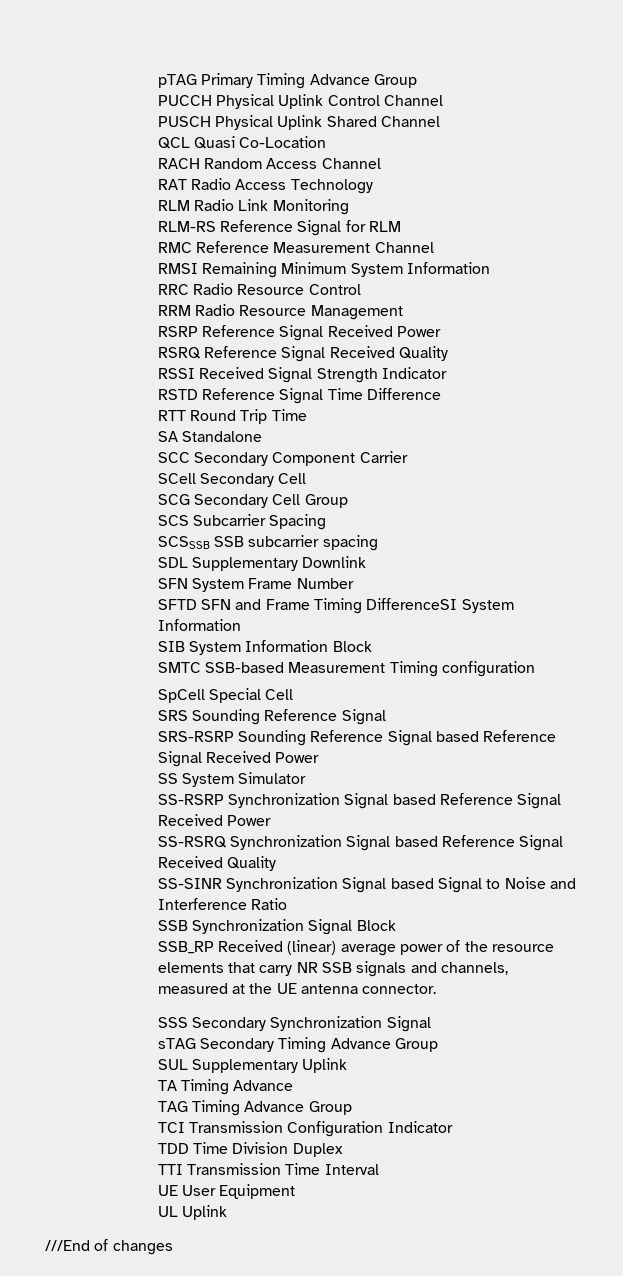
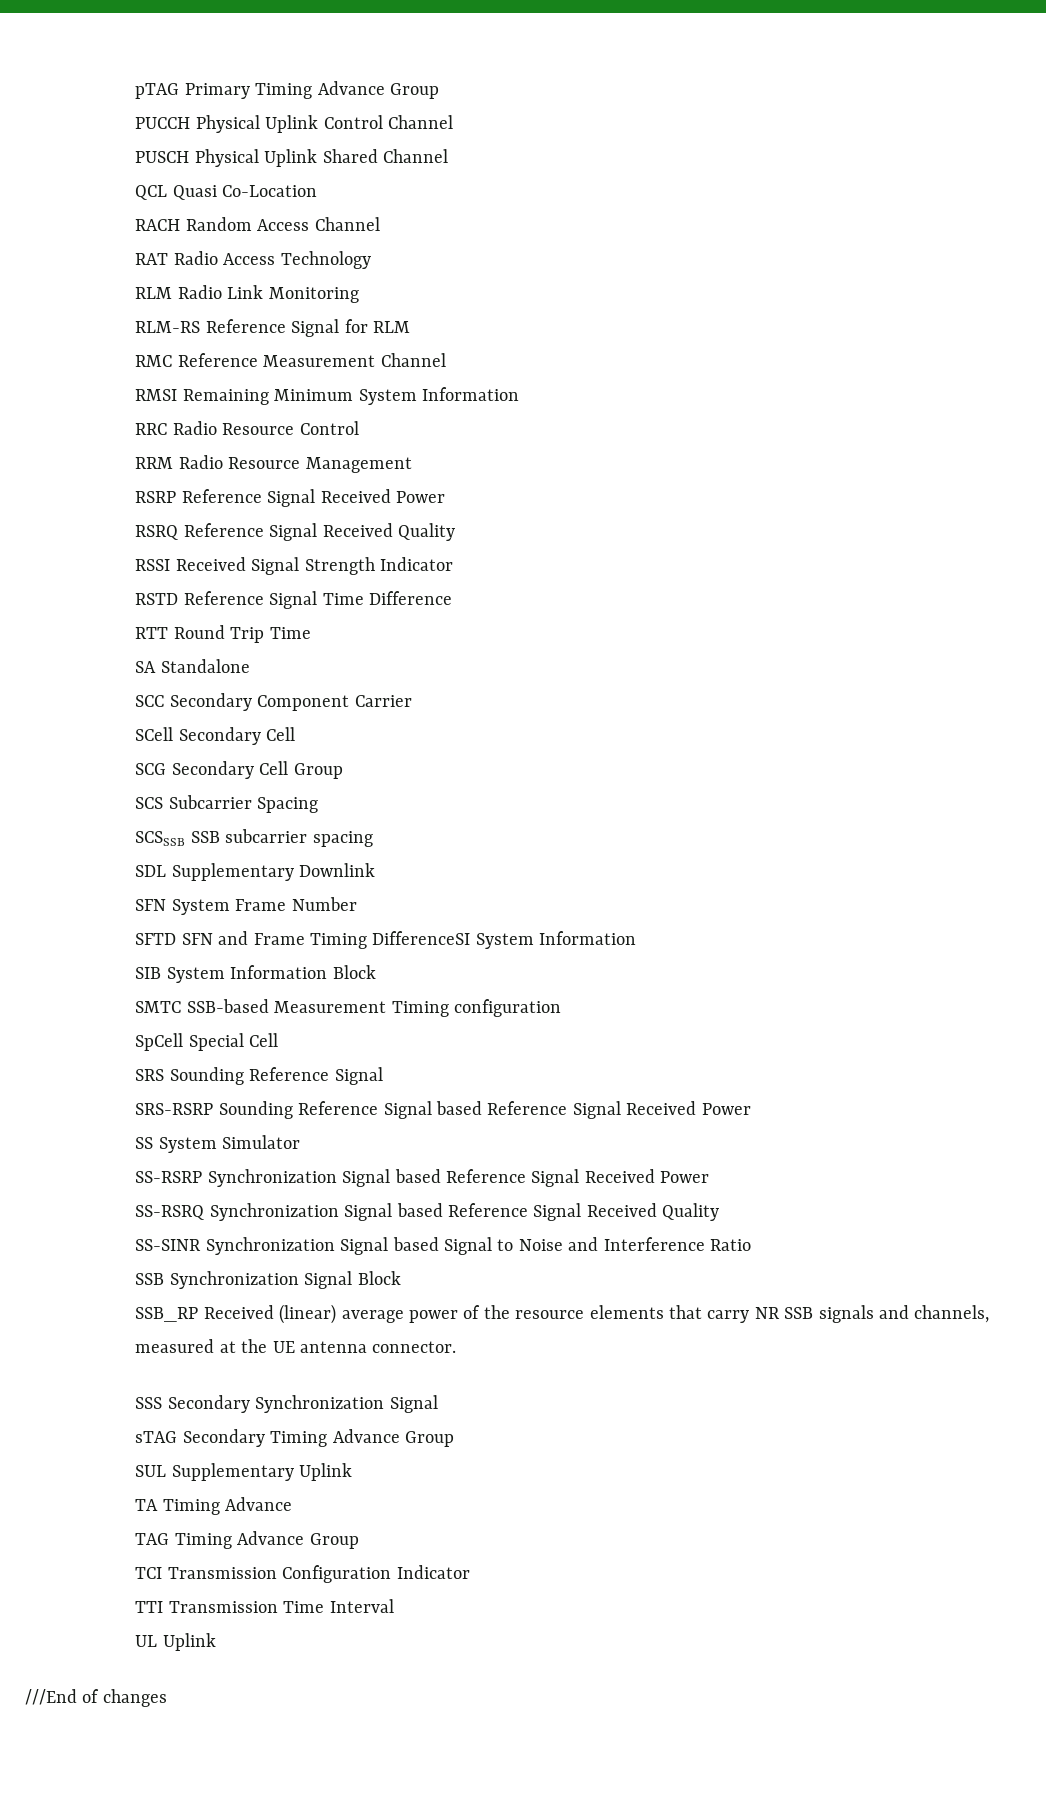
[157,1142,343,1157] // TDD Time Division Duplex -> (470, 1572) none
[157,1184,296,1199] // UE User Equipment -> (394, 1606) none

